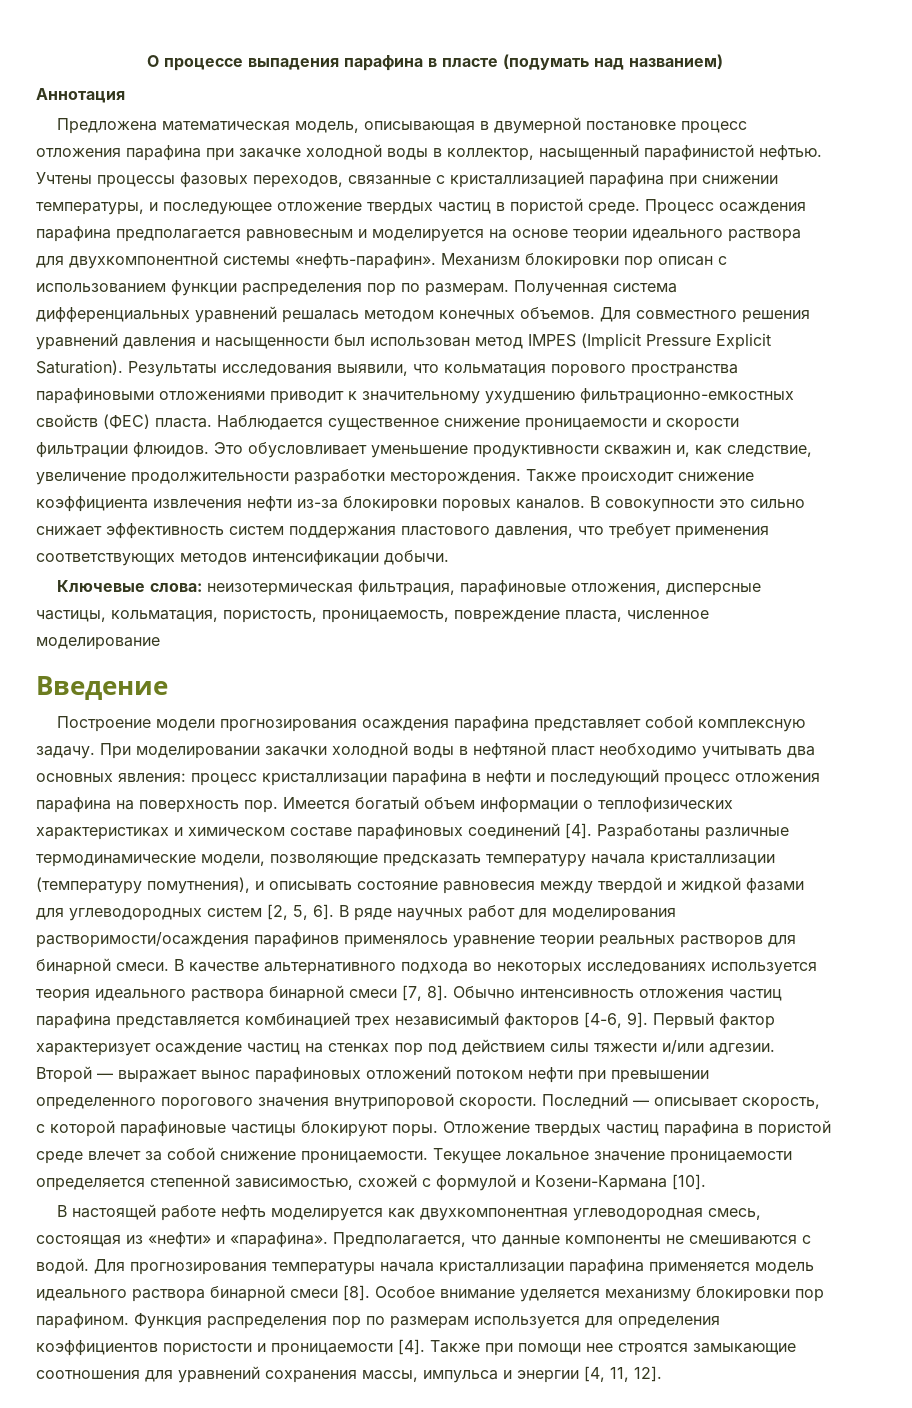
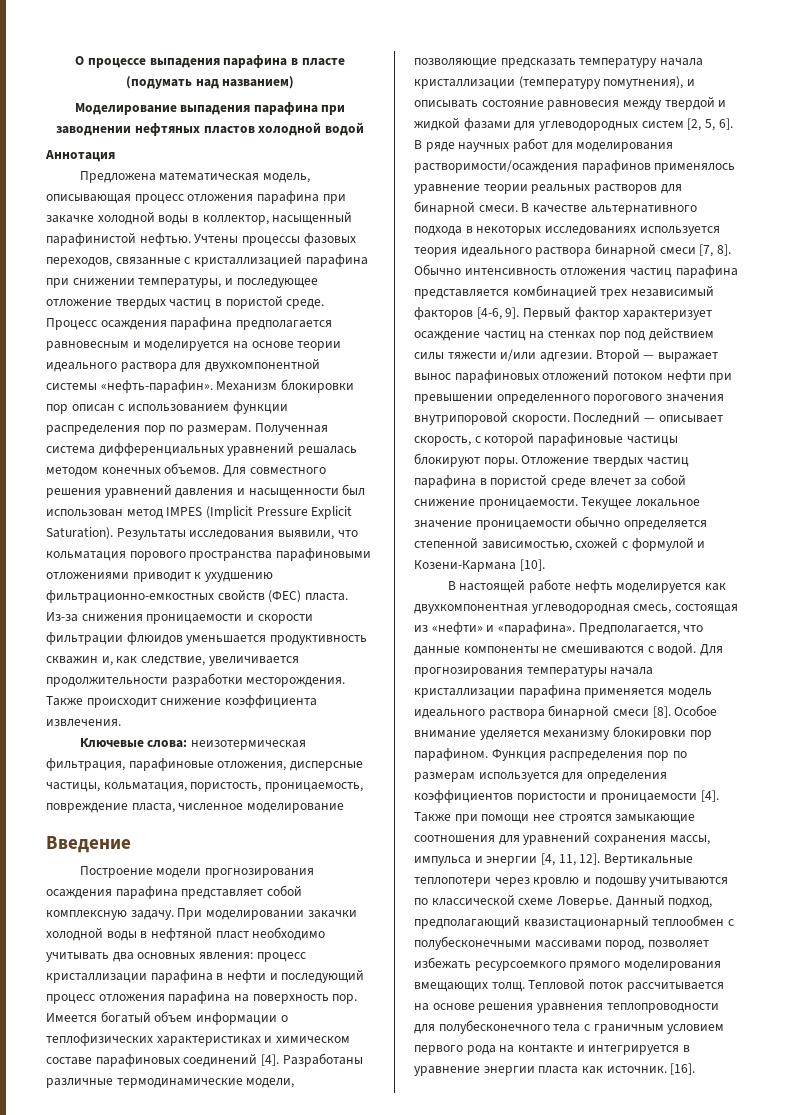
(723, 61) none -> [74,102,346,115] [56,122,364,136] // Моделирование выпадения парафина при заводнении нефтяных пластов холодной водой
[479,117,676,134] в двумерной постановке -> (131, 199) none
[362,391,480,404] значительному -> (202, 575) none
[217,415,520,431] Наблюдается существенное снижение -> [46,612,143,622] Из-за снижения
[133,442,599,458] флюидов. Это обусловливает уменьшение продуктивности -> [126,632,367,645] флюидов уменьшается продуктивность
[36,472,126,485] увеличение -> [208,656,299,666] увеличивается
[153,496,805,512] [36,523,769,539] [36,550,449,566] извлечения нефти из-за блокировки поровых каналов. В совокупности это сильно снижает эффективность систем поддержания пластового давления, что требует применения соответствующих методов интенсификации добычи. -> [46,719,121,727] извлечения.
[473,962,492,971] во -> [465,226,473,233] в
(792, 1157) none -> [575,516,621,527] обычно
(662, 1374) none -> [603,854,693,866] [414,877,729,887] [414,894,713,908] [414,915,734,929] [414,936,709,950] [414,957,721,971] [414,978,724,992] [414,1003,719,1013] [414,1020,725,1034] [414,1045,690,1055] [414,1063,696,1076] Вертикальные теплопотери через кровлю и подошву учитываются по классической схеме Ловерье. Данный подход, предполагающий квазистационарный теплообмен с полубесконечными массивами пород, позволяет избежать ресурсоемкого прямого моделирования вмещающих толщ. Тепловой поток рассчитывается на основе решения уравнения теплопроводности для полубесконечного тела с граничным условием первого рода на контакте и интегрируется в уравнение энергии пласта как источник. [16].

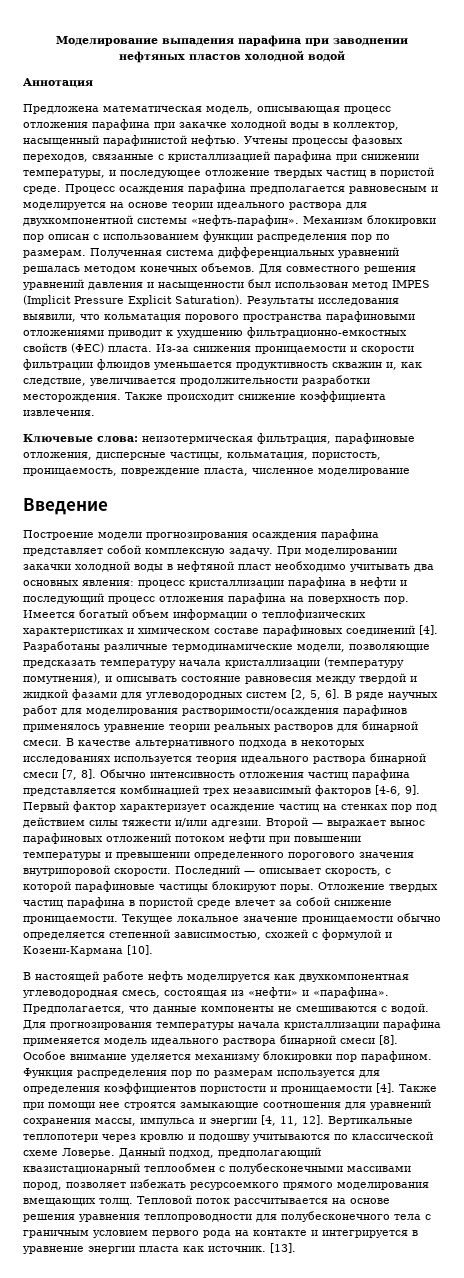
[75,55,345,68] [125,76,295,89] О процессе выпадения парафина в пласте (подумать над названием) // -> (56, 41) none
(733, 378) none -> [294,836,361,842] [23,852,112,860] повышении температуры и
[670,1063,696,1075] [16]. -> [270,1243,296,1253] [13].

